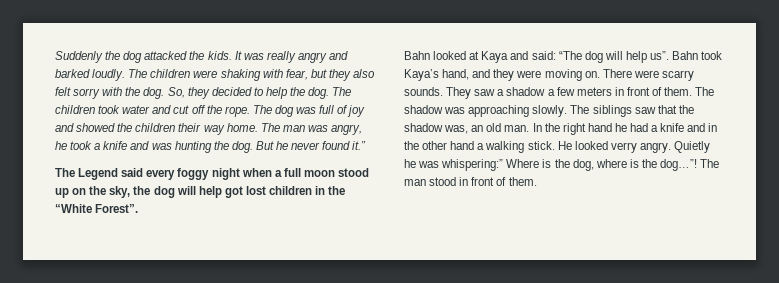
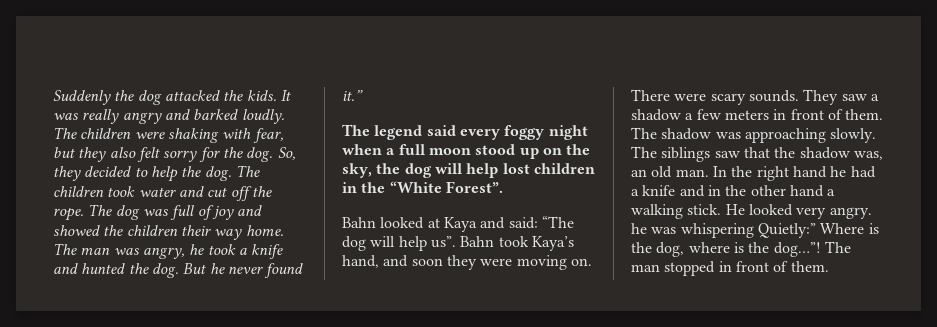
[102,87,123,96] with -> [198,147,220,162] for
[151,141,212,153] was hunting -> [81,263,126,274] hunted
[78,168,119,180] Legend -> [374,125,423,140] legend
[224,186,243,198] got -> (499, 170) none
(491, 73) none -> [411,258,443,266] soon
[661,70,694,81] scarry -> [710,93,746,105] scary
[610,141,711,153] [404,159,504,171] verry angry. Quietly he was whispering:” -> [796,207,872,219] [631,223,816,238] very angry. he was whispering Quietly:”
[429,177,457,186] stood -> [664,261,716,276] stopped

